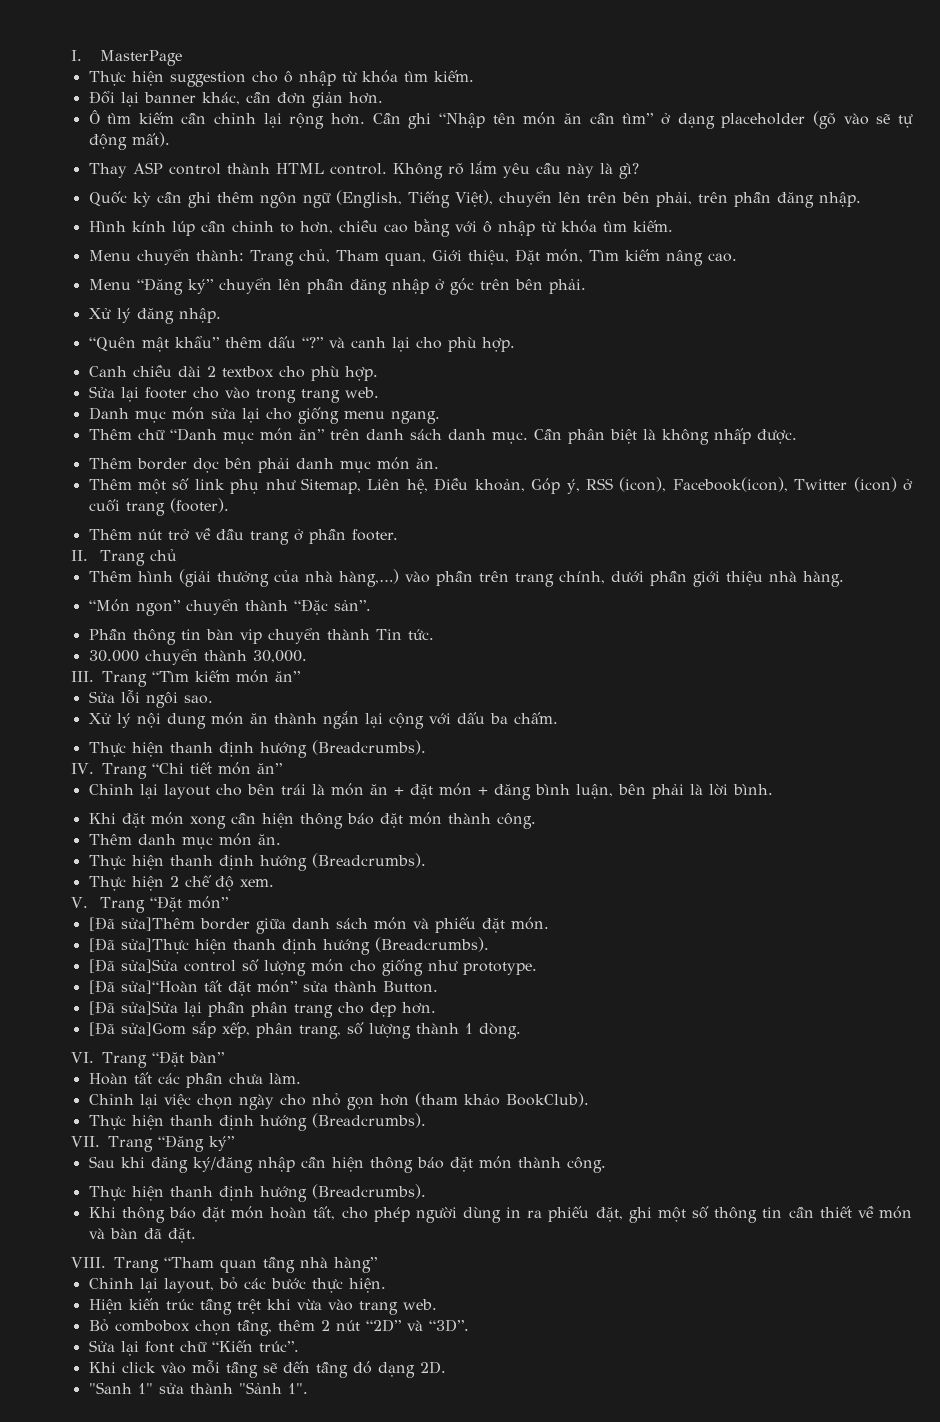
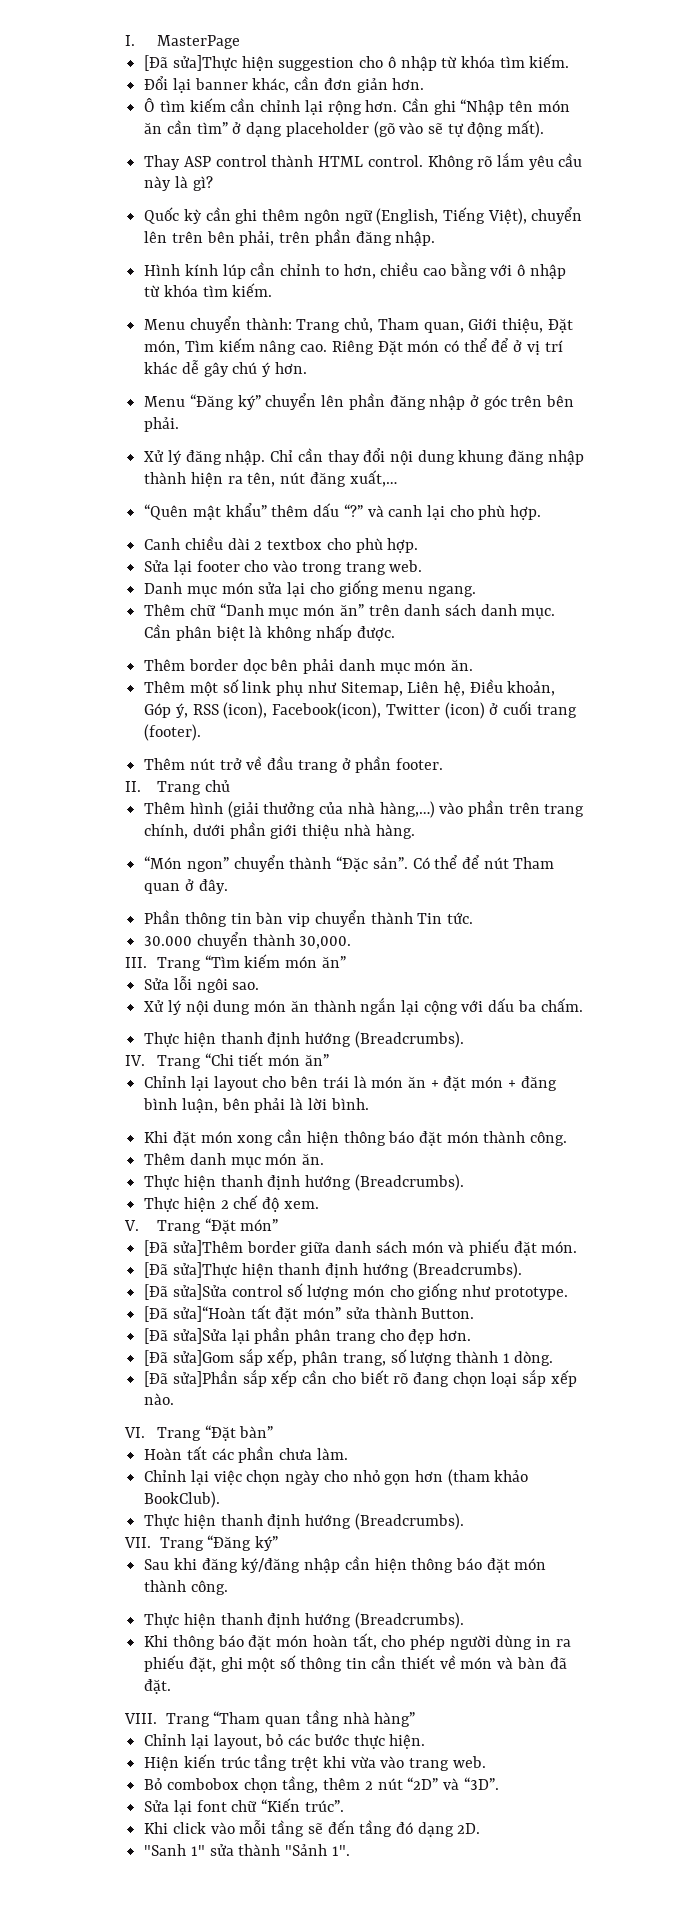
[88,71,126,86] Thực -> [144,55,237,71] [Đã sửa]Thực
(738, 257) none -> [331,338,563,355] [144,360,307,377] Riêng Đặt món có thể để ở vị trí khác dễ gây chú ý hơn.
(221, 315) none -> [270,448,584,465] [144,470,397,487] Chỉ cần thay đổi nội dung khung đăng nhập thành hiện ra tên, nút đăng xuất,…
(371, 605) none -> [412,855,555,869] [144,879,228,894] Có thể để nút Tham quan ở đây.
(521, 1031) none -> [144,1369,577,1387] [144,1393,175,1405] // [Đã sửa]Phần sắp xếp cần cho biết rõ đang chọn loại sắp xếp nào.

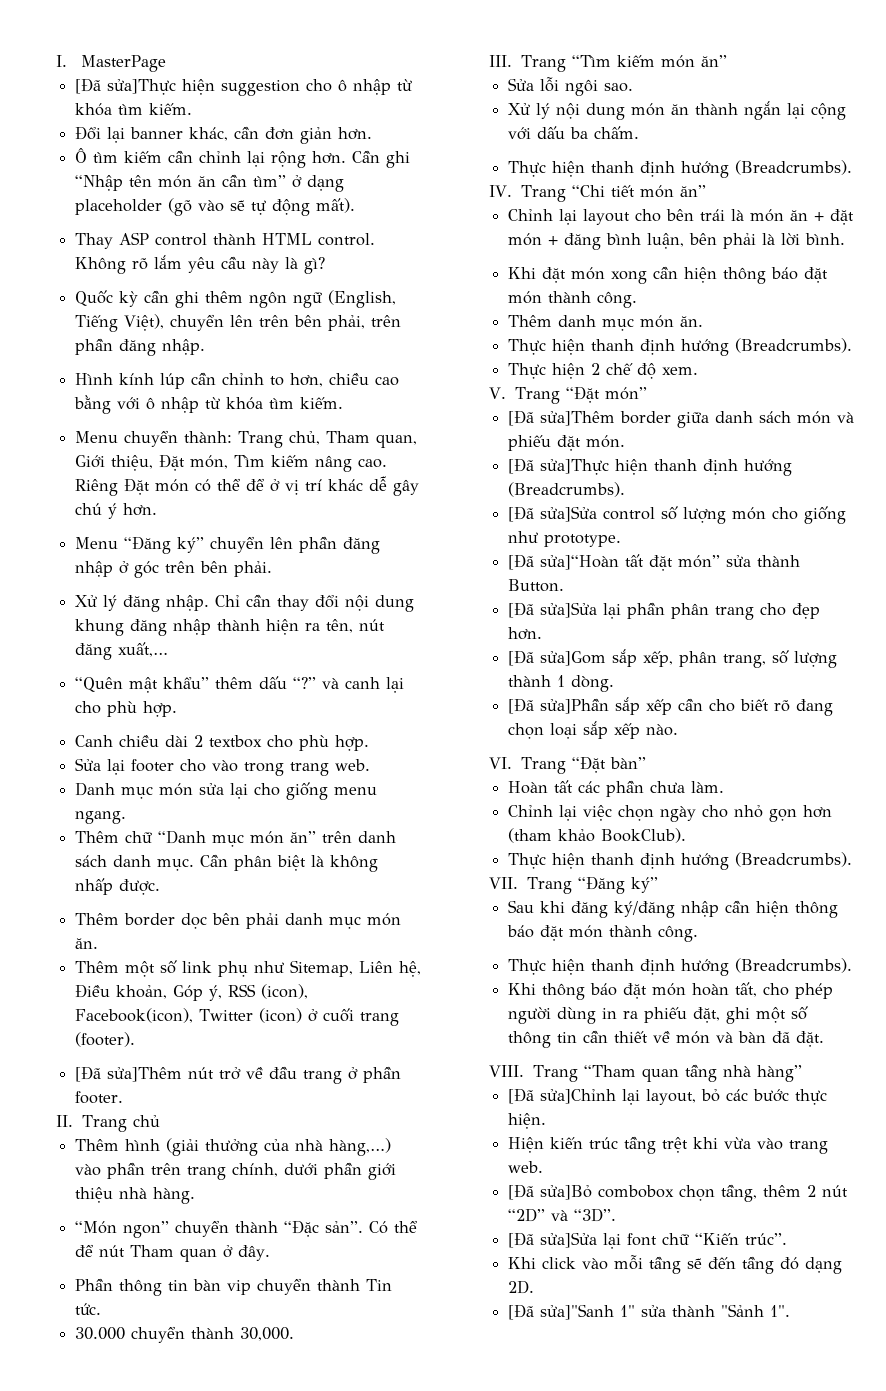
[144,758,186,770] Thêm -> [74,1066,182,1082] [Đã sửa]Thêm
[144,1734,187,1746] Chỉnh -> [507,1088,616,1104] [Đã sửa]Chỉnh
[144,1778,163,1790] Bỏ -> [507,1184,592,1200] [Đã sửa]Bỏ
[144,1800,170,1812] Sửa -> [507,1232,597,1248] [Đã sửa]Sửa
[144,1844,187,1856] "Sanh -> [507,1304,614,1320] [Đã sửa]"Sanh

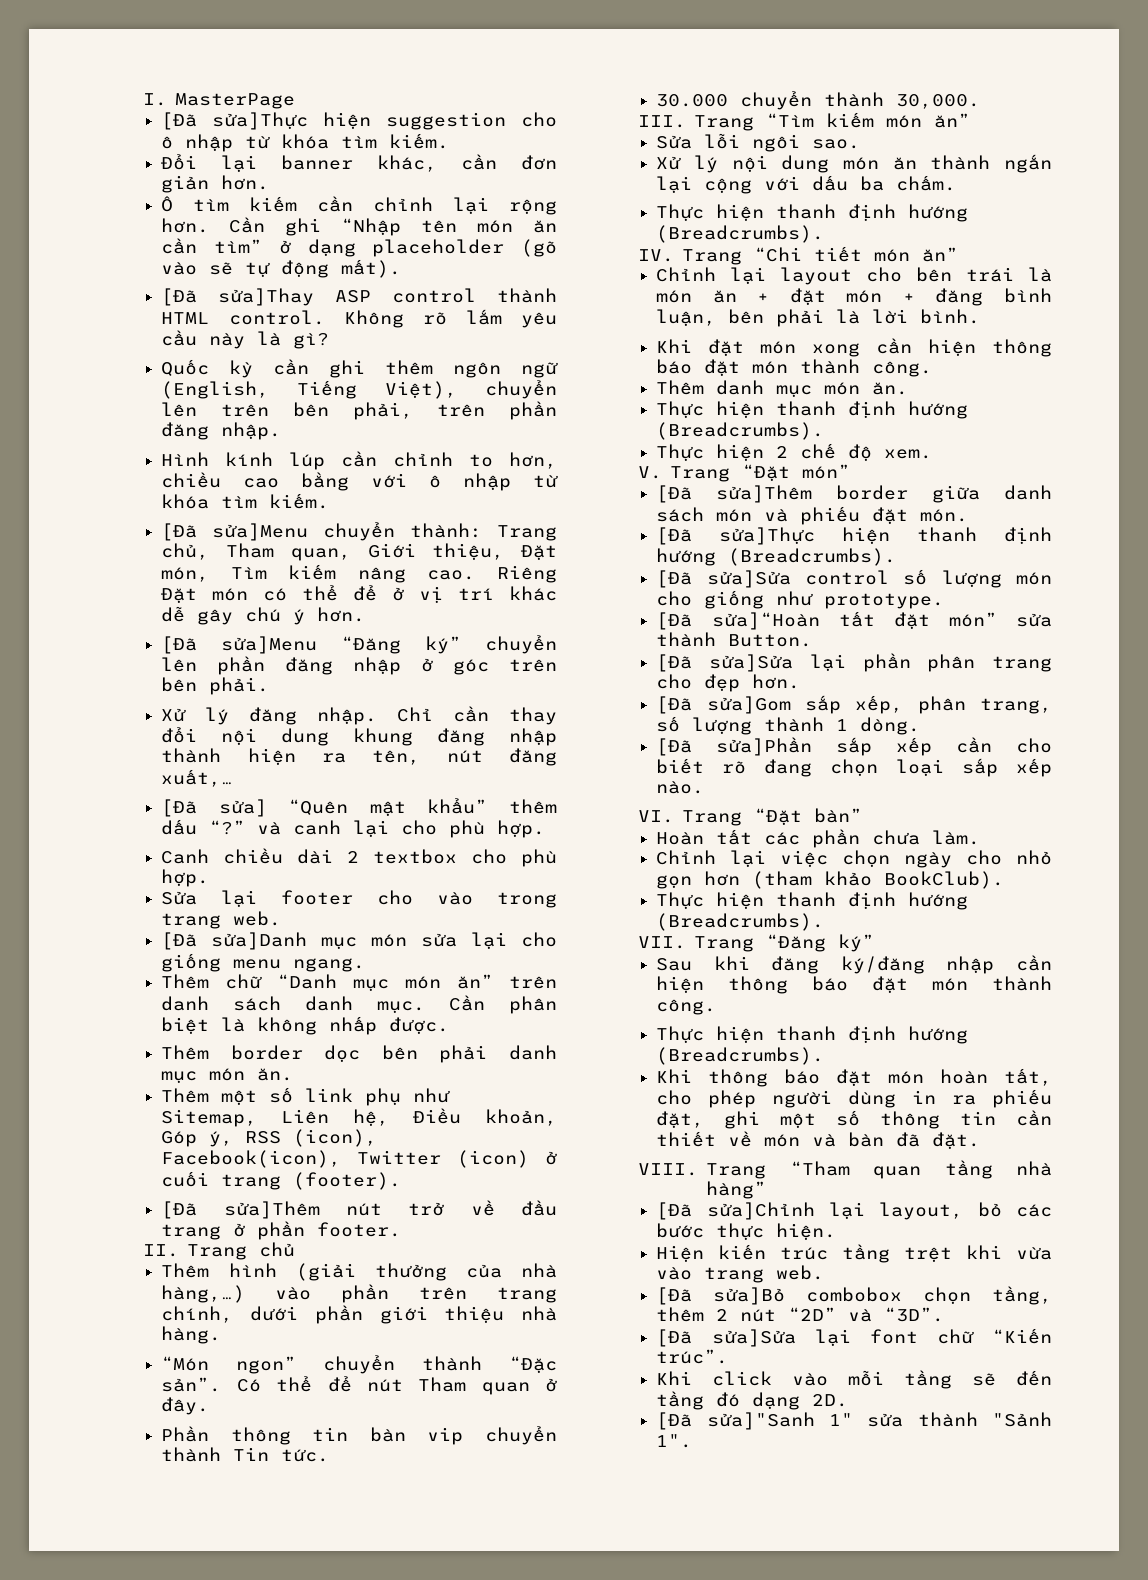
[74,233,113,249] Thay -> [161,288,315,306] [Đã sửa]Thay
[74,431,118,443] Menu -> [161,523,309,541] [Đã sửa]Menu
[74,537,118,549] Menu -> [161,636,318,654] [Đã sửa]Menu
(168, 649) none -> [161,799,267,817] [Đã sửa]
[74,782,115,796] Danh -> [161,932,308,950] [Đã sửa]Danh

